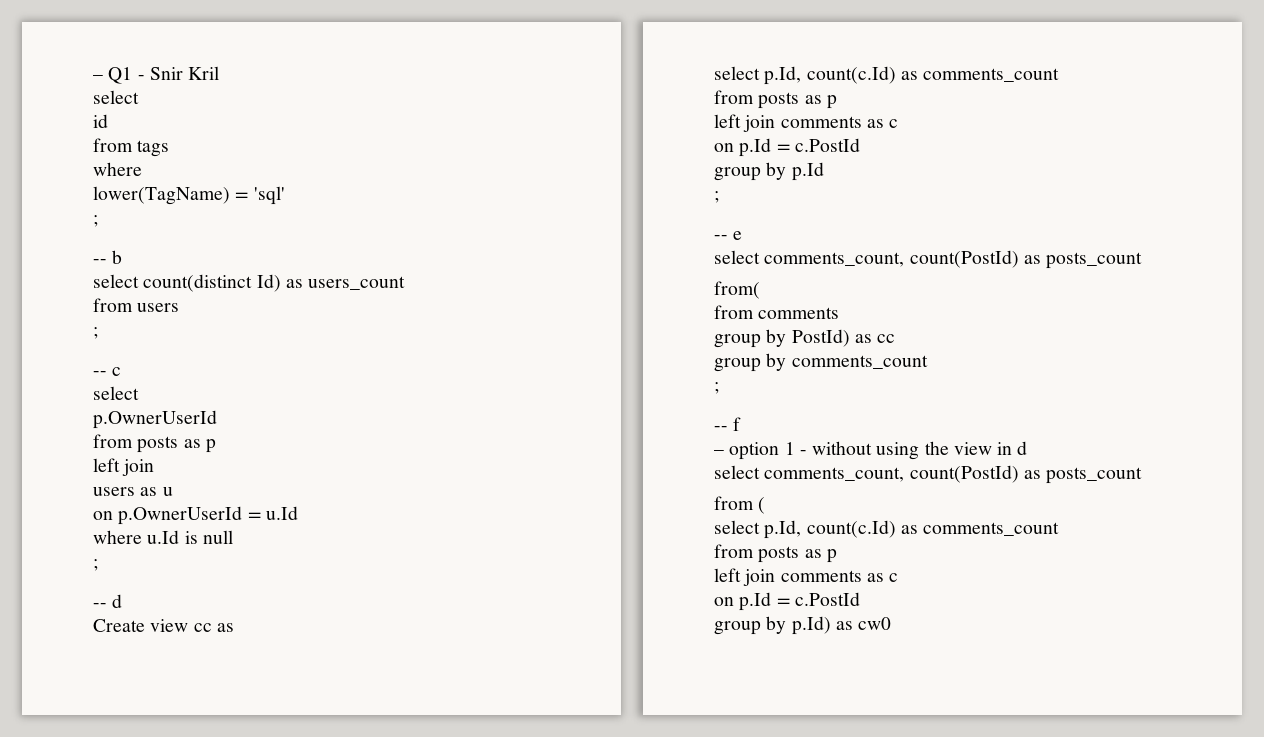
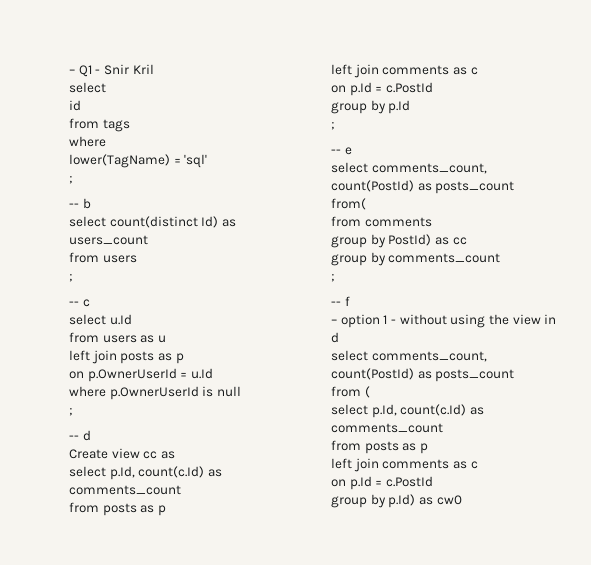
[93,410,217,429] [93,434,216,453] [93,458,155,476] [93,487,173,496] // p.OwnerUserId // from posts as p // left join // users as u -> [109,314,132,325] [69,332,166,343] [69,350,184,364] u.Id // from users as u // left join posts as p
[147,530,180,544] u.Id -> [109,386,199,400] p.OwnerUserId

